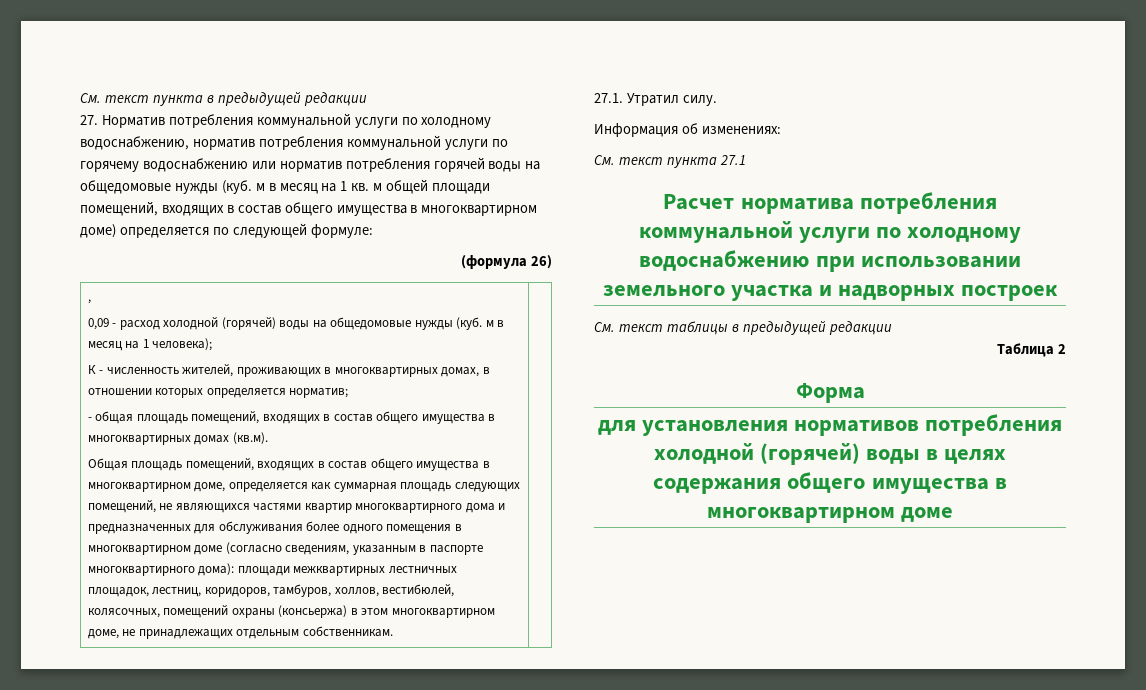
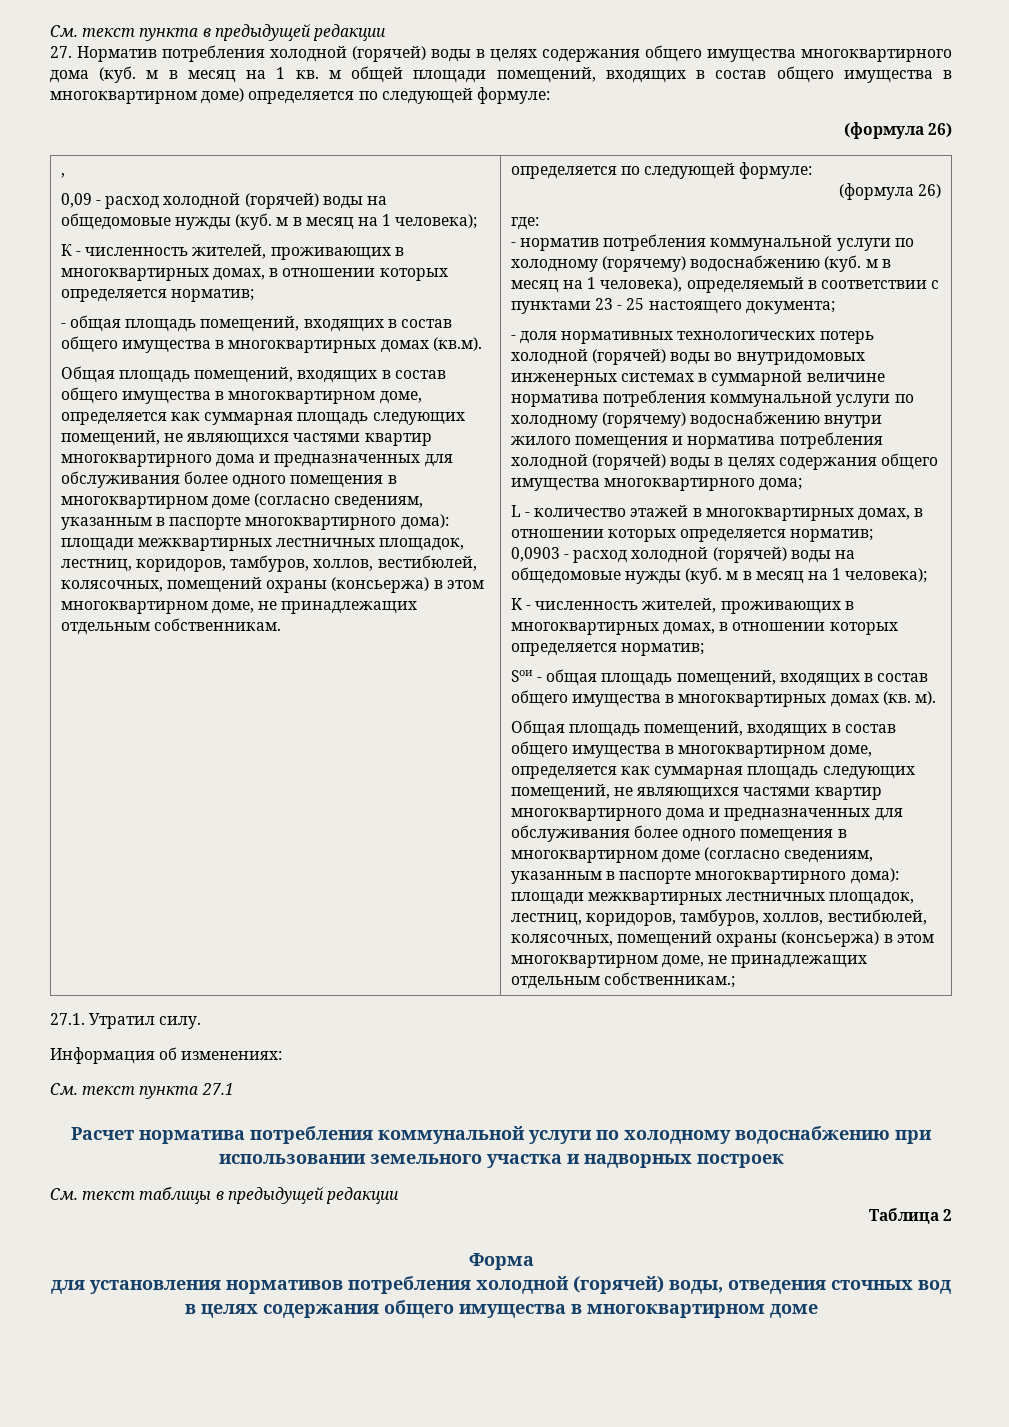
[256,113,492,128] [80,135,508,150] [80,157,541,172] [80,180,218,194] коммунальной услуги по холодному водоснабжению, норматив потребления коммунальной услуги по горячему водоснабжению или норматив потребления горячей воды на общедомовые нужды -> [270,45,952,62] [50,70,89,83] холодной (горячей) воды в целях содержания общего имущества многоквартирного дома
(393, 631) none -> [510,162,813,179] [838,183,942,200] [510,217,539,230] [510,234,914,251] [510,255,891,272] [510,277,940,293] [510,298,835,314] [510,331,874,344] [510,349,865,365] [510,370,885,386] [510,390,914,407] [510,411,883,428] [510,432,883,449] [510,453,938,470] [510,478,803,491] [510,505,924,521] [510,529,874,542] [510,547,855,563] [510,567,928,584] [510,598,854,614] [510,622,898,635] [510,643,705,656] [510,669,929,686] [510,690,936,707] [510,720,896,737] [510,741,872,758] [510,766,915,779] [510,784,882,800] [510,808,903,821] [510,825,847,842] [510,847,874,863] [510,868,899,884] [510,892,915,905] [510,909,927,926] [510,931,934,947] [510,955,868,968] [510,972,736,989] определяется по следующей формуле: // (формула 26) // где: // - норматив потребления коммунальной услуги по холодному (горячему) водоснабжению (куб. м в месяц на 1 человека), определяемый в соответствии с пунктами 23 - 25 настоящего документа; // - доля нормативных технологических потерь холодной (горячей) воды во внутридомовых инженерных системах в суммарной величине норматива потребления коммунальной услуги по холодному (горячему) водоснабжению внутри жилого помещения и норматива потребления холодной (горячей) воды в целях содержания общего имущества многоквартирного дома; // L - количество этажей в многоквартирных домах, в отношении которых определяется норматив; // 0,0903 - расход холодной (горячей) воды на общедомовые нужды (куб. м в месяц на 1 человека); // K - численность жителей, проживающих в многоквартирных домах, в отношении которых определяется норматив; // Sои - общая площадь помещений, входящих в состав общего имущества в многоквартирных домах (кв. м). // Общая площадь помещений, входящих в состав общего имущества в многоквартирном доме, определяется как суммарная площадь следующих помещений, не являющихся частями квартир многоквартирного дома и предназначенных для обслуживания более одного помещения в многоквартирном доме (согласно сведениям, указанным в паспорте многоквартирного дома): площади межквартирных лестничных площадок, лестниц, коридоров, тамбуров, холлов, вестибюлей, колясочных, помещений охраны (консьержа) в этом многоквартирном доме, не принадлежащих отдельным собственникам.;
[866,449,920,464] воды -> [669,1280,951,1294] воды, отведения сточных вод

